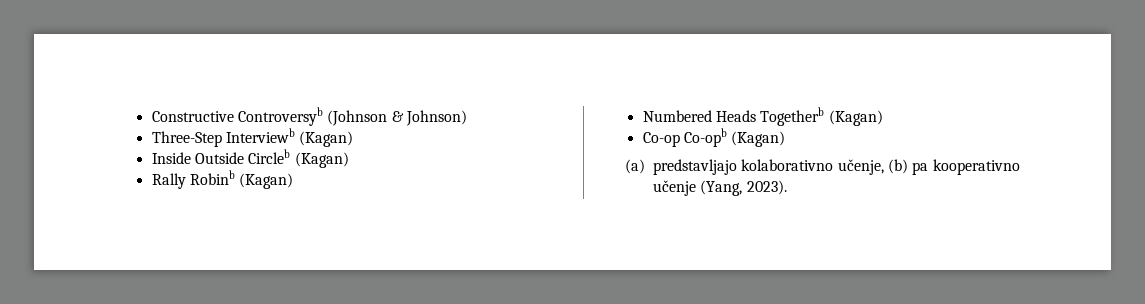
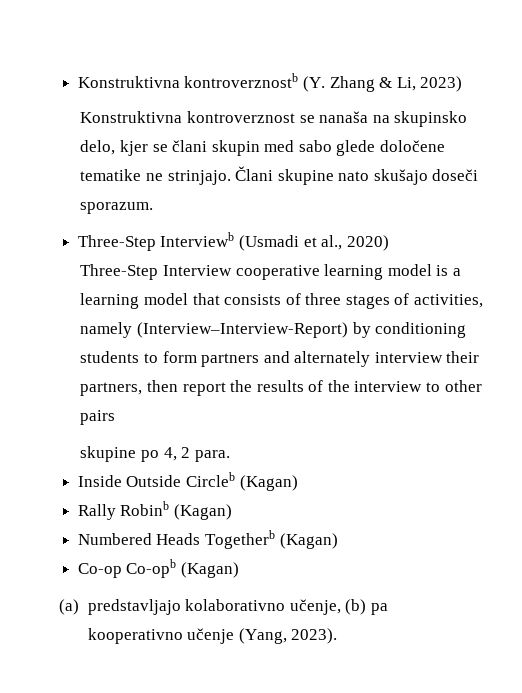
[151,107,467,126] [151,128,354,147] Constructive Controversyb (Johnson & Johnson) // Three-Step Interviewb (Kagan) -> [77,73,463,92] [80,111,468,127] [80,140,446,156] [80,166,479,185] [80,202,154,214] [77,232,389,251] [80,264,461,280] [80,293,484,309] [80,322,467,338] [80,351,480,367] [80,380,482,396] [80,410,116,425] [80,446,230,462] Konstruktivna kontroverznostb (Y. Zhang & Li, 2023) // Konstruktivna kontroverznost se nanaša na skupinsko delo, kjer se člani skupin med sabo glede določene tematike ne strinjajo. Člani skupine nato skušajo doseči sporazum. // Three-Step Interviewb (Usmadi et al., 2020) // Three-Step Interview cooperative learning model is a learning model that consists of three stages of activities, namely (Interview–Interview-Report) by conditioning students to form partners and alternately interview their partners, then report the results of the interview to other pairs // skupine po 4, 2 para.

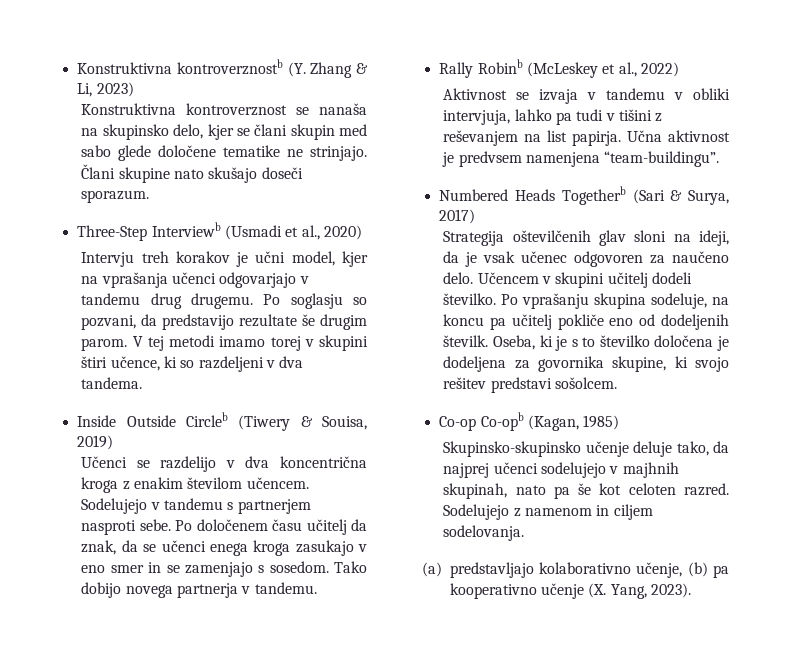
[80,264,461,280] [80,293,484,309] [80,322,467,338] [80,351,480,367] [80,380,482,396] [80,410,116,425] [80,446,230,462] [77,472,298,491] [77,501,233,520] [77,530,338,549] [77,559,240,578] Three-Step Interview cooperative learning model is a learning model that consists of three stages of activities, namely (Interview–Interview-Report) by conditioning students to form partners and alternately interview their partners, then report the results of the interview to other pairs // skupine po 4, 2 para. // Inside Outside Circleb (Kagan) // Rally Robinb (Kagan) // Numbered Heads Togetherb (Kagan) // Co-op Co-opb (Kagan) -> [81,251,368,267] [81,272,309,288] [81,293,367,309] [81,314,367,330] [81,335,368,351] [81,356,304,372] [81,377,143,389] [77,412,367,431] [77,435,114,450] [81,456,367,472] [81,477,309,493] [81,498,311,514] [81,519,367,535] [81,540,367,556] [81,561,367,577] [81,582,317,598] [439,59,679,78] [443,88,730,104] [443,109,663,125] [443,130,730,146] [442,151,720,167] [439,186,729,205] [439,209,476,224] [443,230,729,246] [443,251,729,267] [443,272,693,288] [443,293,729,309] [443,314,729,330] [443,335,729,351] [443,356,729,372] [443,377,618,393] [439,412,620,431] [443,441,729,457] [443,462,679,478] [443,483,729,499] [443,504,653,520] [443,525,525,541] Intervju treh korakov je učni model, kjer na vprašanja učenci odgovarjajo v tandemu drug drugemu. Po soglasju so pozvani, da predstavijo rezultate še drugim parom. V tej metodi imamo torej v skupini štiri učence, ki so razdeljeni v dva tandema. // Inside Outside Circleb (Tiwery & Souisa, 2019) // Učenci se razdelijo v dva koncentrična kroga z enakim številom učencem. Sodelujejo v tandemu s partnerjem nasproti sebe. Po določenem času učitelj da znak, da se učenci enega kroga zasukajo v eno smer in se zamenjajo s sosedom. Tako dobijo novega partnerja v tandemu. // Rally Robinb (McLeskey et al., 2022) // Aktivnost se izvaja v tandemu v obliki intervjuja, lahko pa tudi v tišini z reševanjem na list papirja. Učna aktivnost je predvsem namenjena “team-buildingu”. // Numbered Heads Togetherb (Sari & Surya, 2017) // Strategija oštevilčenih glav sloni na ideji, da je vsak učenec odgovoren za naučeno delo. Učencem v skupini učitelj dodeli številko. Po vprašanju skupina sodeluje, na koncu pa učitelj pokliče eno od dodeljenih številk. Oseba, ki je s to številko določena je dodeljena za govornika skupine, ki svojo rešitev predstavi sošolcem. // Co-op Co-opb (Kagan, 1985) // Skupinsko-skupinsko učenje deluje tako, da najprej učenci sodelujejo v majhnih skupinah, nato pa še kot celoten razred. Sodelujejo z namenom in ciljem sodelovanja.
[238,628,287,644] (Yang, -> [588,583,647,599] (X. Yang,

